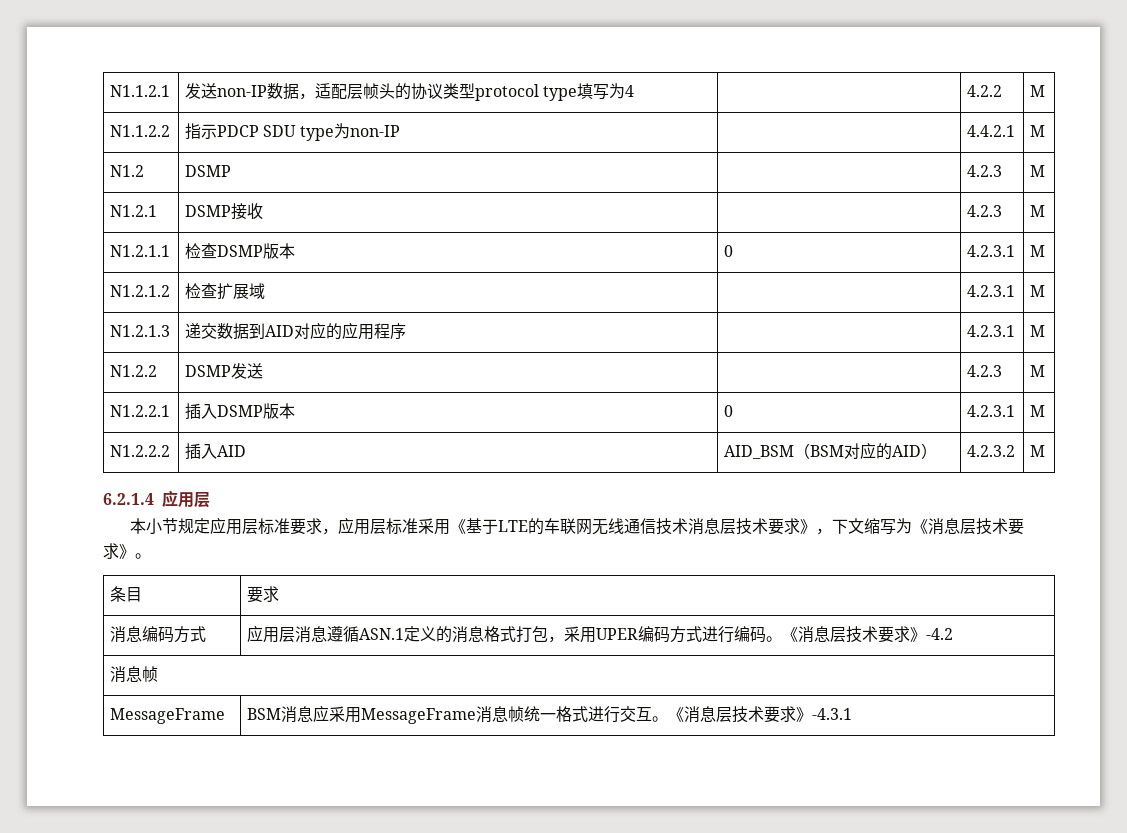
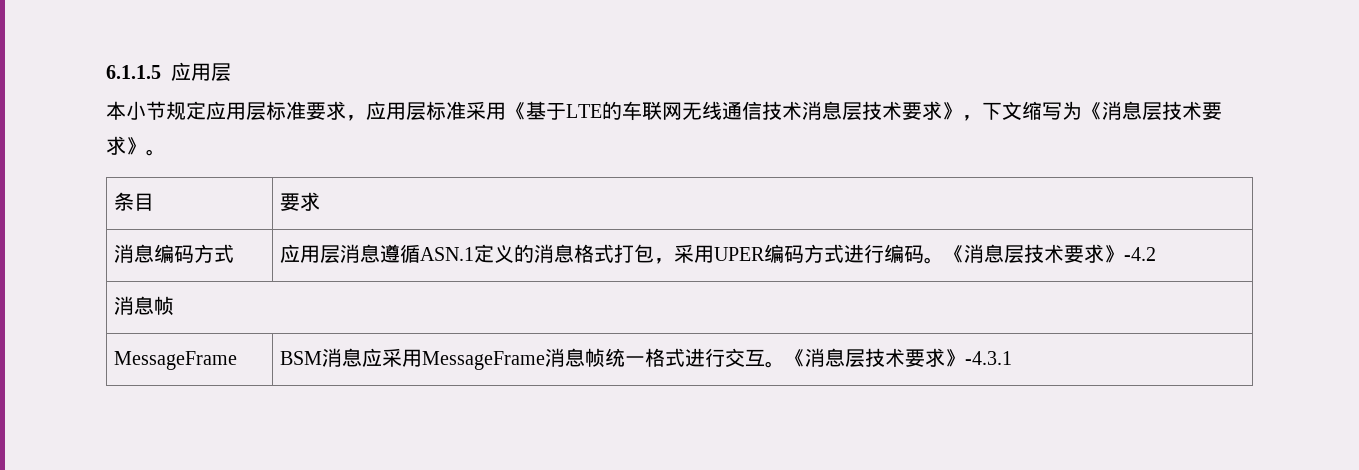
[110,85,171,97] [185,83,635,101] [967,85,1003,97] [1030,85,1046,97] [110,125,171,137] [185,123,400,141] [967,125,1016,137] [1030,125,1046,137] [110,165,145,177] [185,165,232,177] [967,165,1003,177] [1030,165,1046,177] [110,205,158,217] [185,203,264,220] [967,205,1003,217] [1030,205,1046,217] [110,245,171,257] [185,243,296,259] [724,245,734,257] [967,245,1016,257] [1030,245,1046,257] [110,285,171,297] [185,283,266,300] [967,285,1016,297] [1030,285,1046,297] [110,325,171,337] [185,322,407,340] [967,325,1016,337] [1030,325,1046,337] [110,365,158,377] [185,363,264,379] [967,365,1003,377] [1030,365,1046,377] [110,405,171,417] [185,403,296,420] [724,405,734,417] [967,405,1016,417] [1030,405,1046,417] [110,445,171,457] [185,443,247,460] [724,442,938,460] [967,445,1016,457] [1030,445,1046,457] [103,493,154,505] N1.1.2.1 | 发送non-IP数据，适配层帧头的协议类型protocol type填写为4 | | 4.2.2 | M // N1.1.2.2 | 指示PDCP SDU type为non-IP | | 4.4.2.1 | M // N1.2 | DSMP | | 4.2.3 | M // N1.2.1 | DSMP接收 | | 4.2.3 | M // N1.2.1.1 | 检查DSMP版本 | 0 | 4.2.3.1 | M // N1.2.1.2 | 检查扩展域 | | 4.2.3.1 | M // N1.2.1.3 | 递交数据到AID对应的应用程序 | | 4.2.3.1 | M // N1.2.2 | DSMP发送 | | 4.2.3 | M // N1.2.2.1 | 插入DSMP版本 | 0 | 4.2.3.1 | M // N1.2.2.2 | 插入AID | AID_BSM（BSM对应的AID） | 4.2.3.2 | M // 6.2.1.4 -> [106,65,161,79] 6.1.1.5

